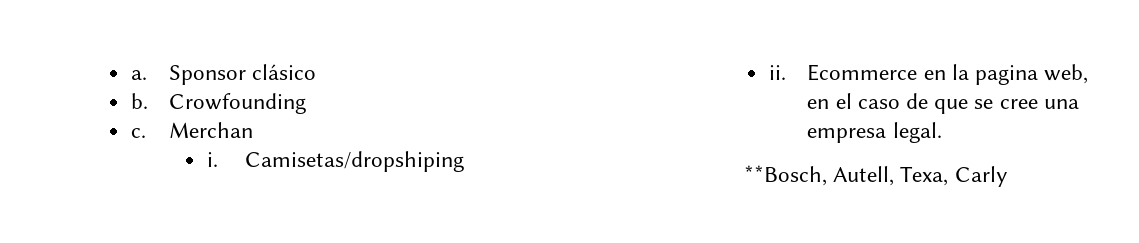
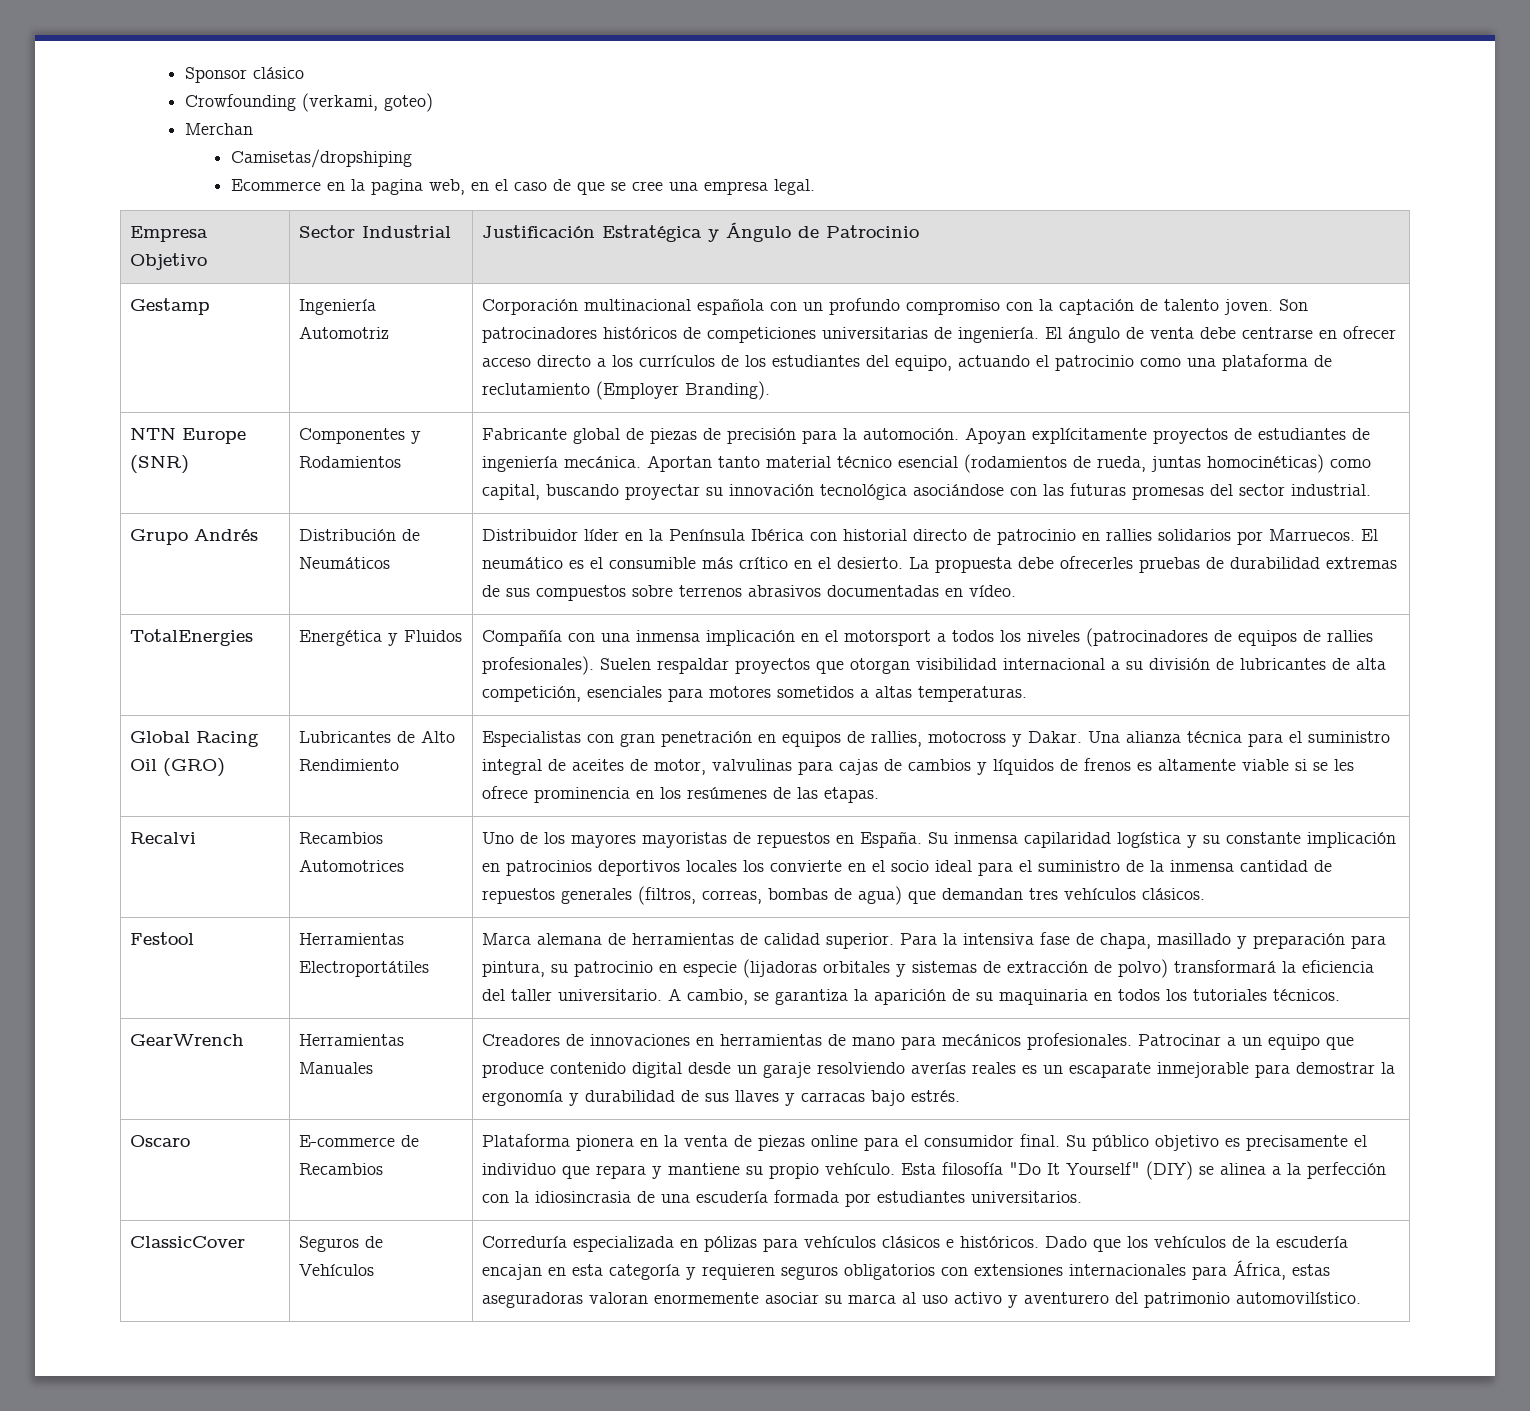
[130,70,147,80] a. -> (184, 75) none
[130,93,148,109] b. -> (304, 73) none
[130,128,146,138] // c. -> [301,93,433,112] (verkami, goteo) //
[207,152,219,167] i. -> (253, 129) none
[769,65,787,80] ii. -> (412, 158) none
[743,165,1008,187] // **Bosch, Autell, Texa, Carly -> [129,226,208,242] [129,253,207,270] [298,225,451,238] [481,222,919,242] [129,298,210,315] [298,299,376,315] [298,326,389,339] [481,298,1308,315] [481,326,1396,343] [481,354,1332,371] [481,381,770,400] [129,427,246,444] [129,455,189,474] [298,428,421,444] [298,456,401,468] [481,427,1370,444] [481,454,1371,473] [481,483,1371,500] [129,529,258,545] [298,529,420,541] [298,557,390,569] [481,529,1378,545] [481,556,1397,573] [481,585,1016,601] [129,629,253,646] [298,630,462,646] [481,628,1373,647] [481,656,1386,675] [481,686,1027,702] [129,731,259,747] [129,758,225,777] [298,730,455,743] [298,759,399,771] [481,731,1390,747] [481,758,1354,775] [481,786,879,803] [129,832,196,844] [298,832,383,844] [298,859,404,872] [481,831,1396,848] [481,860,1332,876] [481,886,1205,905] [129,932,194,945] [298,933,404,945] [298,961,429,977] [481,932,1386,949] [481,959,1374,978] [481,988,1340,1005] [129,1034,244,1046] [298,1034,404,1046] [298,1062,373,1074] [481,1033,1354,1050] [481,1062,1395,1078] [481,1090,960,1106] [129,1135,190,1147] [298,1135,419,1147] [298,1163,383,1175] [481,1134,1367,1151] [481,1161,1386,1180] [481,1190,1082,1207] [129,1236,245,1248] [298,1236,383,1252] [298,1264,374,1276] [481,1236,1348,1252] [481,1260,1330,1280] [481,1292,1361,1308] // Empresa Objetivo | Sector Industrial | Justificación Estratégica y Ángulo de Patrocinio // Gestamp | Ingeniería Automotriz | Corporación multinacional española con un profundo compromiso con la captación de talento joven. Son patrocinadores históricos de competiciones universitarias de ingeniería. El ángulo de venta debe centrarse en ofrecer acceso directo a los currículos de los estudiantes del equipo, actuando el patrocinio como una plataforma de reclutamiento (Employer Branding). // NTN Europe (SNR) | Componentes y Rodamientos | Fabricante global de piezas de precisión para la automoción. Apoyan explícitamente proyectos de estudiantes de ingeniería mecánica. Aportan tanto material técnico esencial (rodamientos de rueda, juntas homocinéticas) como capital, buscando proyectar su innovación tecnológica asociándose con las futuras promesas del sector industrial. // Grupo Andrés | Distribución de Neumáticos | Distribuidor líder en la Península Ibérica con historial directo de patrocinio en rallies solidarios por Marruecos. El neumático es el consumible más crítico en el desierto. La propuesta debe ofrecerles pruebas de durabilidad extremas de sus compuestos sobre terrenos abrasivos documentadas en vídeo. // TotalEnergies | Energética y Fluidos | Compañía con una inmensa implicación en el motorsport a todos los niveles (patrocinadores de equipos de rallies profesionales). Suelen respaldar proyectos que otorgan visibilidad internacional a su división de lubricantes de alta competición, esenciales para motores sometidos a altas temperaturas. // Global Racing Oil (GRO) | Lubricantes de Alto Rendimiento | Especialistas con gran penetración en equipos de rallies, motocross y Dakar. Una alianza técnica para el suministro integral de aceites de motor, valvulinas para cajas de cambios y líquidos de frenos es altamente viable si se les ofrece prominencia en los resúmenes de las etapas. // Recalvi | Recambios Automotrices | Uno de los mayores mayoristas de repuestos en España. Su inmensa capilaridad logística y su constante implicación en patrocinios deportivos locales los convierte en el socio ideal para el suministro de la inmensa cantidad de repuestos generales (filtros, correas, bombas de agua) que demandan tres vehículos clásicos. // Festool | Herramientas Electroportátiles | Marca alemana de herramientas de calidad superior. Para la intensiva fase de chapa, masillado y preparación para pintura, su patrocinio en especie (lijadoras orbitales y sistemas de extracción de polvo) transformará la eficiencia del taller universitario. A cambio, se garantiza la aparición de su maquinaria en todos los tutoriales técnicos. // GearWrench | Herramientas Manuales | Creadores de innovaciones en herramientas de mano para mecánicos profesionales. Patrocinar a un equipo que produce contenido digital desde un garaje resolviendo averías reales es un escaparate inmejorable para demostrar la ergonomía y durabilidad de sus llaves y carracas bajo estrés. // Oscaro | E-commerce de Recambios | Plataforma pionera en la venta de piezas online para el consumidor final. Su público objetivo es precisamente el individuo que repara y mantiene su propio vehículo. Esta filosofía "Do It Yourself" (DIY) se alinea a la perfección con la idiosincrasia de una escudería formada por estudiantes universitarios. // ClassicCover | Seguros de Vehículos | Correduría especializada en pólizas para vehículos clásicos e históricos. Dado que los vehículos de la escudería encajan en esta categoría y requieren seguros obligatorios con extensiones internacionales para África, estas aseguradoras valoran enormemente asociar su marca al uso activo y aventurero del patrimonio automovilístico.

